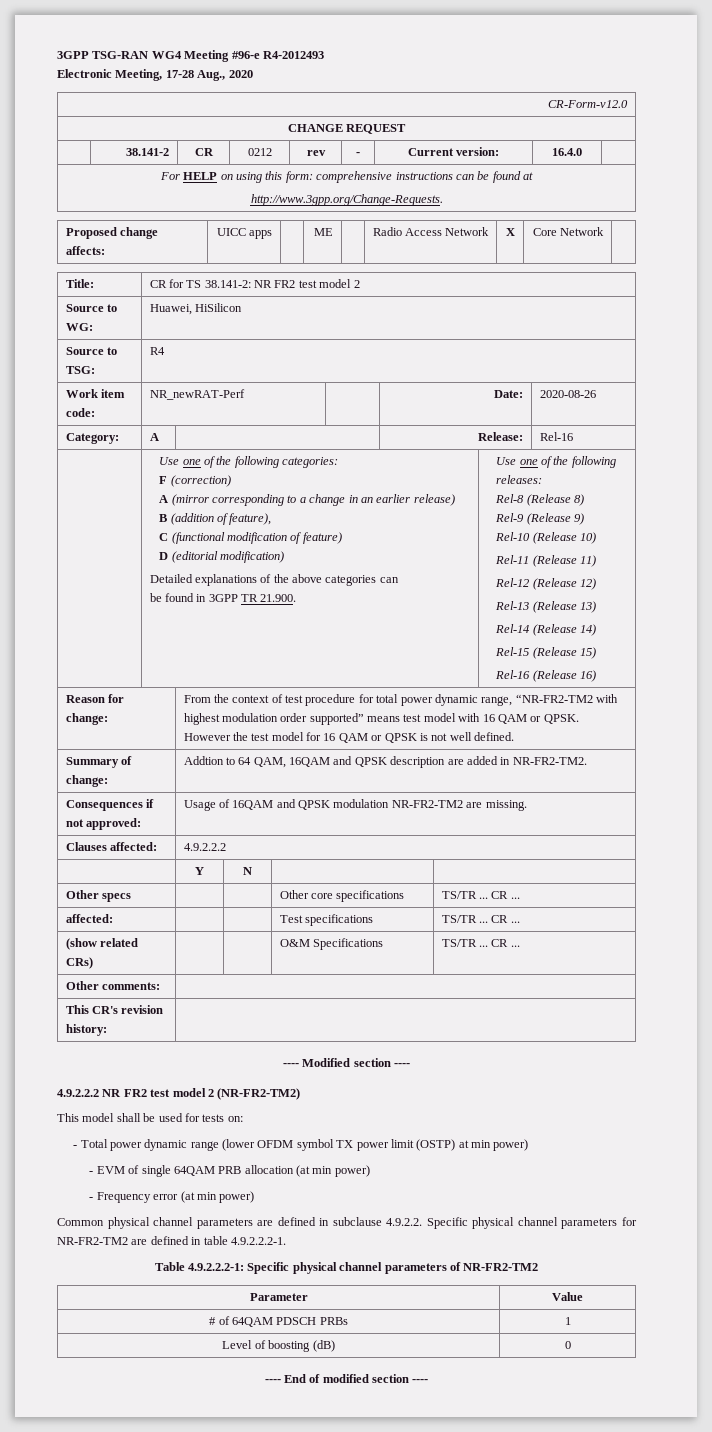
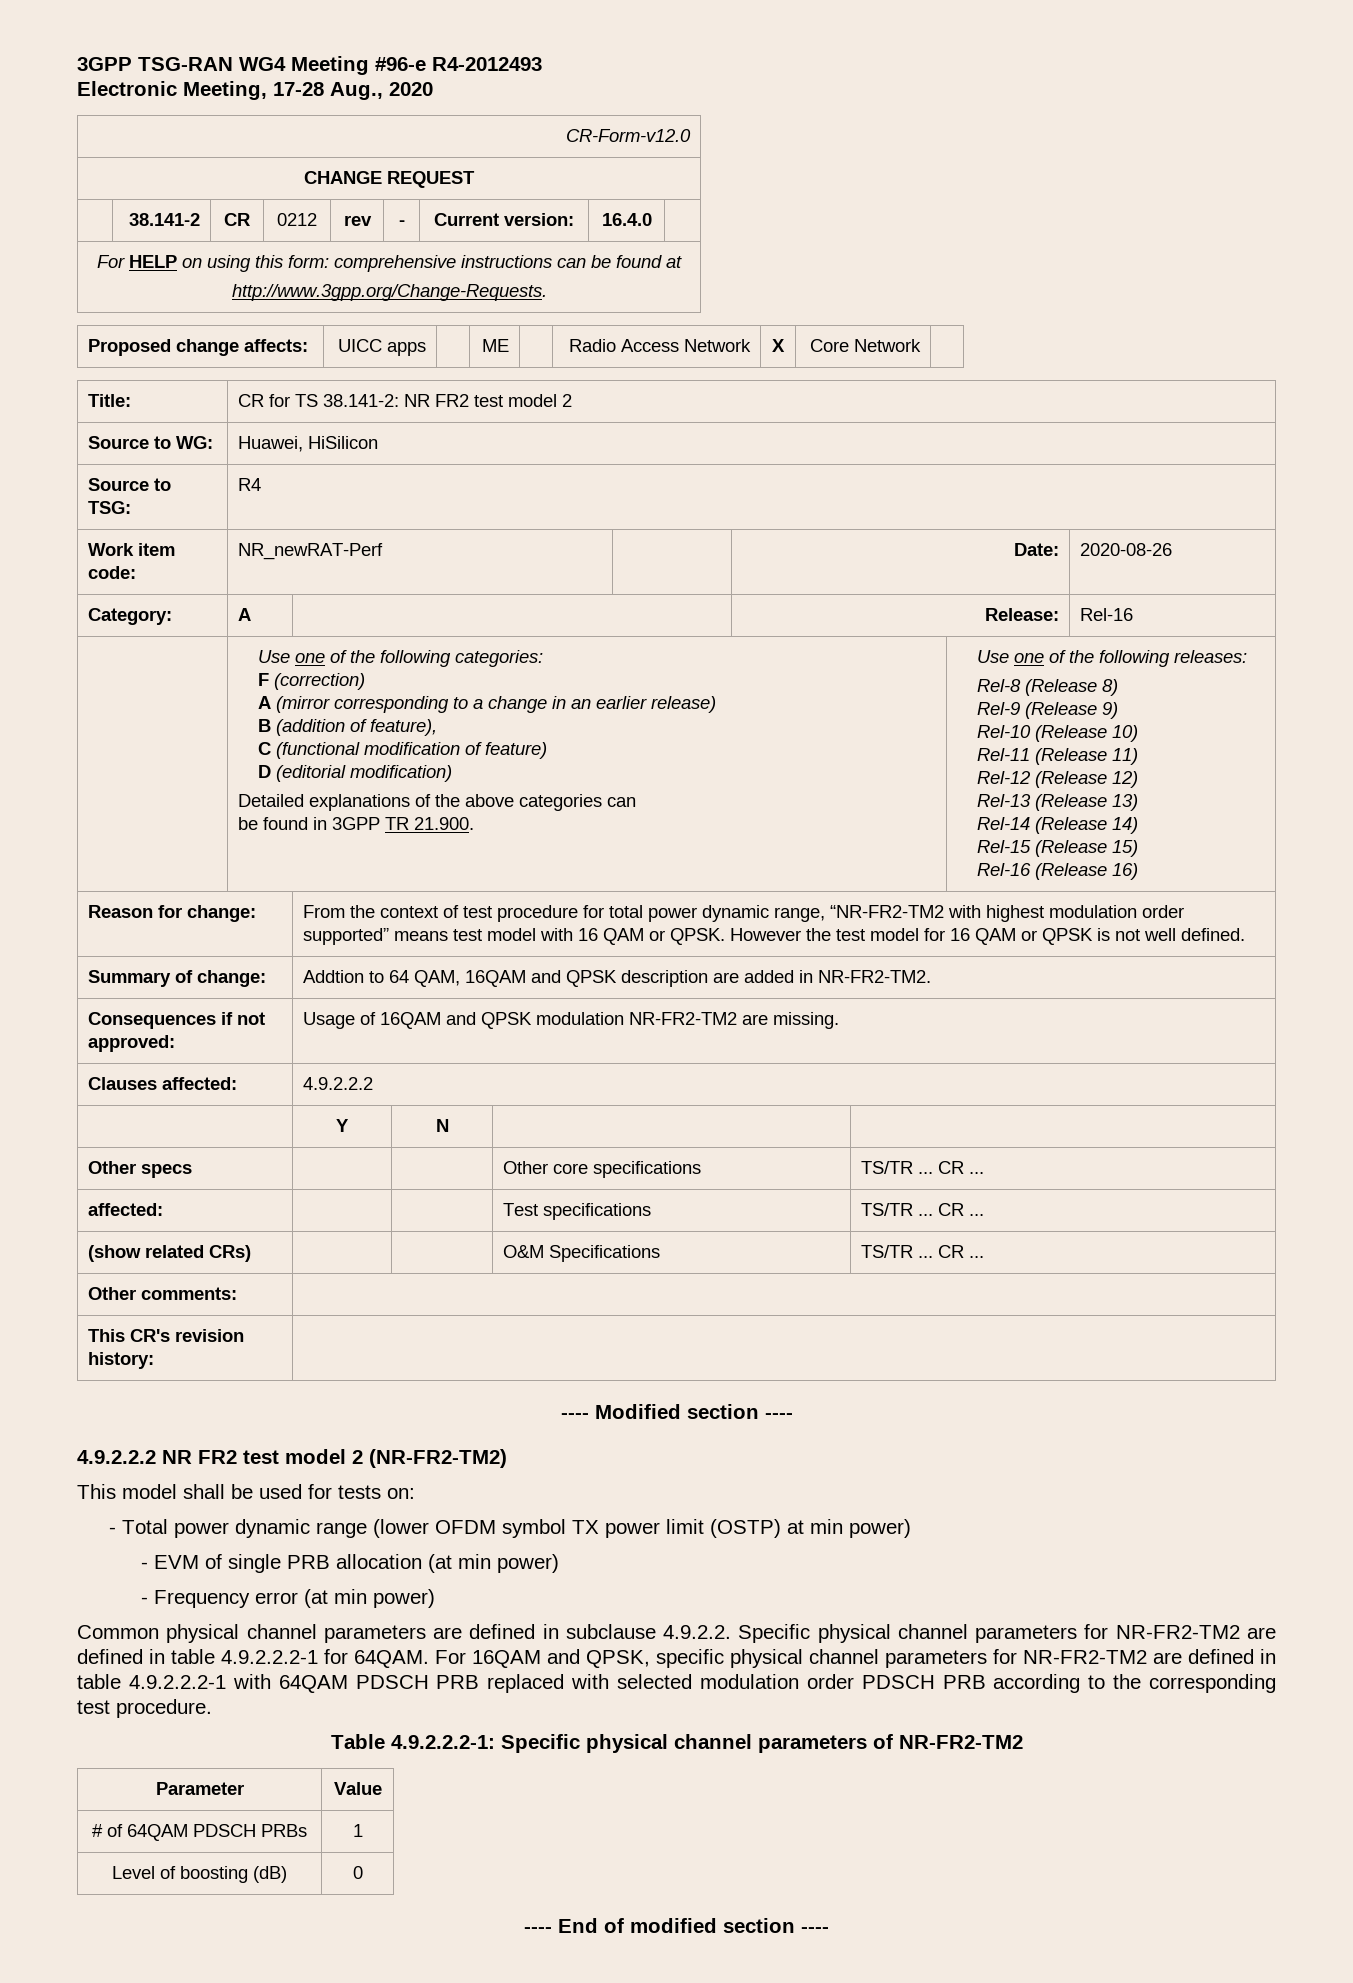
[173,1166,215,1176] 64QAM -> (282, 1563) none
[230,1237,286,1245] 4.9.2.2.2-1. -> [221,1649,1276,1668] [77,1674,1276,1693] [77,1699,212,1718] 4.9.2.2.2-1 for 64QAM. For 16QAM and QPSK, specific physical channel parameters for NR-FR2-TM2 are defined in table 4.9.2.2.2-1 with 64QAM PDSCH PRB replaced with selected modulation order PDSCH PRB according to the corresponding test procedure.

